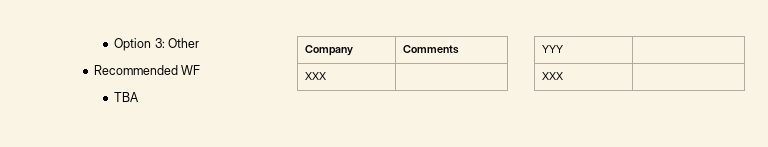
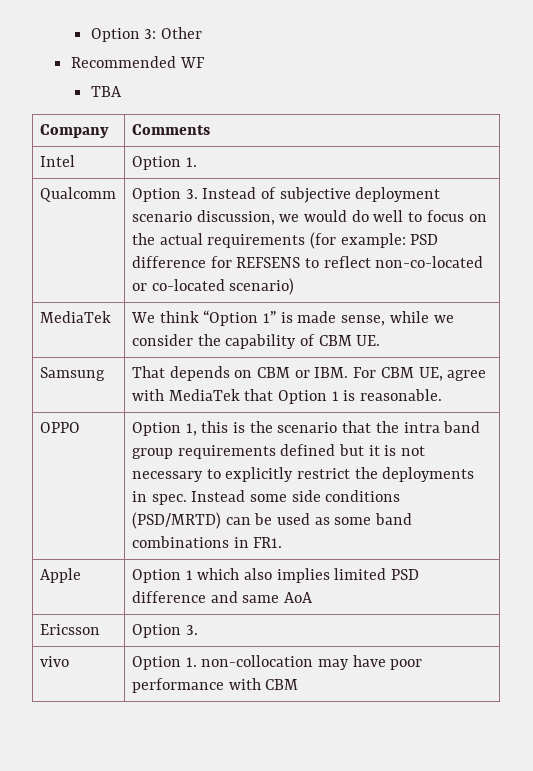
[305,72,327,80] [542,45,564,53] [542,72,564,80] XXX | // YYY | // XXX | -> [39,155,75,167] [131,156,197,170] [39,187,116,202] [131,187,441,203] [131,210,487,225] [131,232,439,249] [131,256,484,268] [131,278,295,295] [39,311,111,323] [130,310,454,326] [131,334,381,349] [39,367,105,381] [131,366,487,381] [131,389,443,404] [39,422,80,433] [131,421,481,436] [131,444,426,459] [131,467,475,482] [131,490,401,505] [131,512,413,529] [131,536,283,548] [39,568,81,583] [131,568,420,583] [131,591,313,603] [39,624,100,635] [131,624,198,638] [39,656,69,667] [131,655,423,670] [131,678,299,693] Intel | Option 1. // Qualcomm | Option 3. Instead of subjective deployment scenario discussion, we would do well to focus on the actual requirements (for example: PSD difference for REFSENS to reflect non-co-located or co-located scenario) // MediaTek | We think “Option 1” is made sense, while we consider the capability of CBM UE. // Samsung | That depends on CBM or IBM. For CBM UE, agree with MediaTek that Option 1 is reasonable. // OPPO | Option 1, this is the scenario that the intra band group requirements defined but it is not necessary to explicitly restrict the deployments in spec. Instead some side conditions (PSD/MRTD) can be used as some band combinations in FR1. // Apple | Option 1 which also implies limited PSD difference and same AoA // Ericsson | Option 3. // vivo | Option 1. non-collocation may have poor performance with CBM

